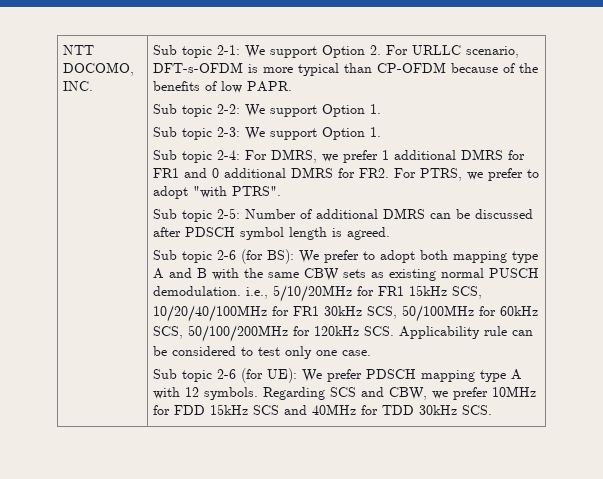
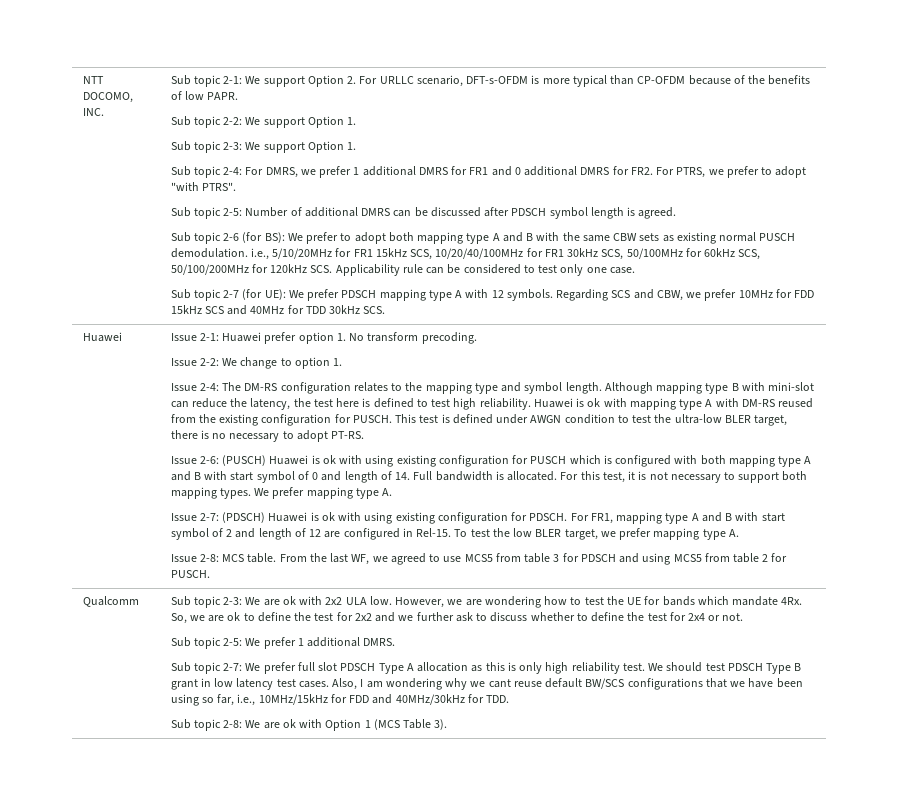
[217,369,237,379] 2-6 -> [223,290,240,298] 2-7
(493, 410) none -> [82,332,122,342] [170,332,477,344] [170,357,343,369] [170,382,815,394] [170,398,814,410] [170,414,788,426] [170,430,365,442] [170,455,812,467] [170,471,808,483] [170,487,393,499] [170,512,785,524] [170,528,739,540] [170,553,788,565] [170,570,210,578] [82,596,139,607] [170,596,803,608] [170,612,744,624] [170,637,396,649] [170,662,802,674] [170,678,803,690] [170,694,510,706] [170,719,448,731] // Huawei | Issue 2-1: Huawei prefer option 1. No transform precoding. // Issue 2-2: We change to option 1. // Issue 2-4: The DM-RS configuration relates to the mapping type and symbol length. Although mapping type B with mini-slot can reduce the latency, the test here is defined to test high reliability. Huawei is ok with mapping type A with DM-RS reused from the existing configuration for PUSCH. This test is defined under AWGN condition to test the ultra-low BLER target, there is no necessary to adopt PT-RS. // Issue 2-6: (PUSCH) Huawei is ok with using existing configuration for PUSCH which is configured with both mapping type A and B with start symbol of 0 and length of 14. Full bandwidth is allocated. For this test, it is not necessary to support both mapping types. We prefer mapping type A. // Issue 2-7: (PDSCH) Huawei is ok with using existing configuration for PDSCH. For FR1, mapping type A and B with start symbol of 2 and length of 12 are configured in Rel-15. To test the low BLER target, we prefer mapping type A. // Issue 2-8: MCS table. From the last WF, we agreed to use MCS5 from table 3 for PDSCH and using MCS5 from table 2 for PUSCH. // Qualcomm | Sub topic 2-3: We are ok with 2x2 ULA low. However, we are wondering how to test the UE for bands which mandate 4Rx. So, we are ok to define the test for 2x2 and we further ask to discuss whether to define the test for 2x4 or not. // Sub topic 2-5: We prefer 1 additional DMRS. // Sub topic 2-7: We prefer full slot PDSCH Type A allocation as this is only high reliability test. We should test PDSCH Type B grant in low latency test cases. Also, I am wondering why we cant reuse default BW/SCS configurations that we have been using so far, i.e., 10MHz/15kHz for FDD and 40MHz/30kHz for TDD. // Sub topic 2-8: We are ok with Option 1 (MCS Table 3).

